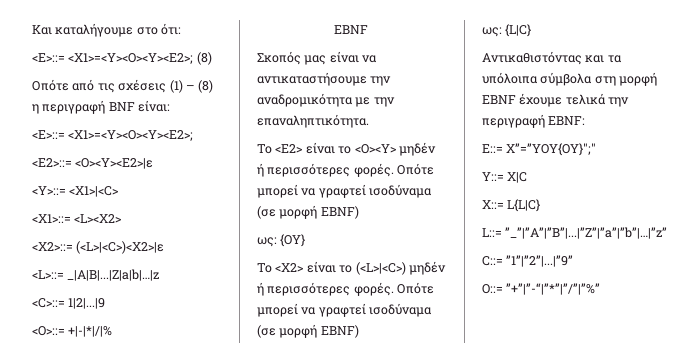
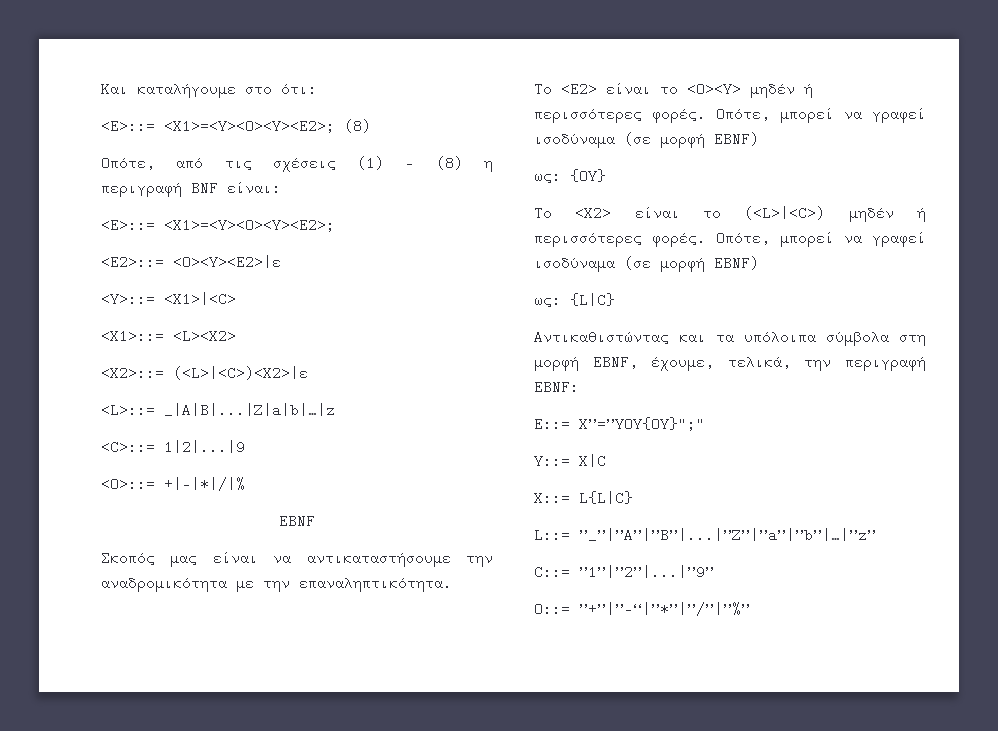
[32,79,69,91] Οπότε -> [101,154,155,170] Οπότε,
[397,163,435,175] [257,184,366,198] Οπότε μπορεί να γραφτεί -> [716,105,926,123] Οπότε, μπορεί να γραφεί
[397,282,435,294] [257,303,366,317] Οπότε μπορεί να γραφτεί -> [716,229,926,247] Οπότε, μπορεί να γραφεί
[482,51,582,65] Αντικαθιστόντας -> [534,328,669,344] Αντικαθιστώντας
[482,93,605,107] EBNF έχουμε τελικά -> [592,353,791,371] EBNF, έχουμε, τελικά,

